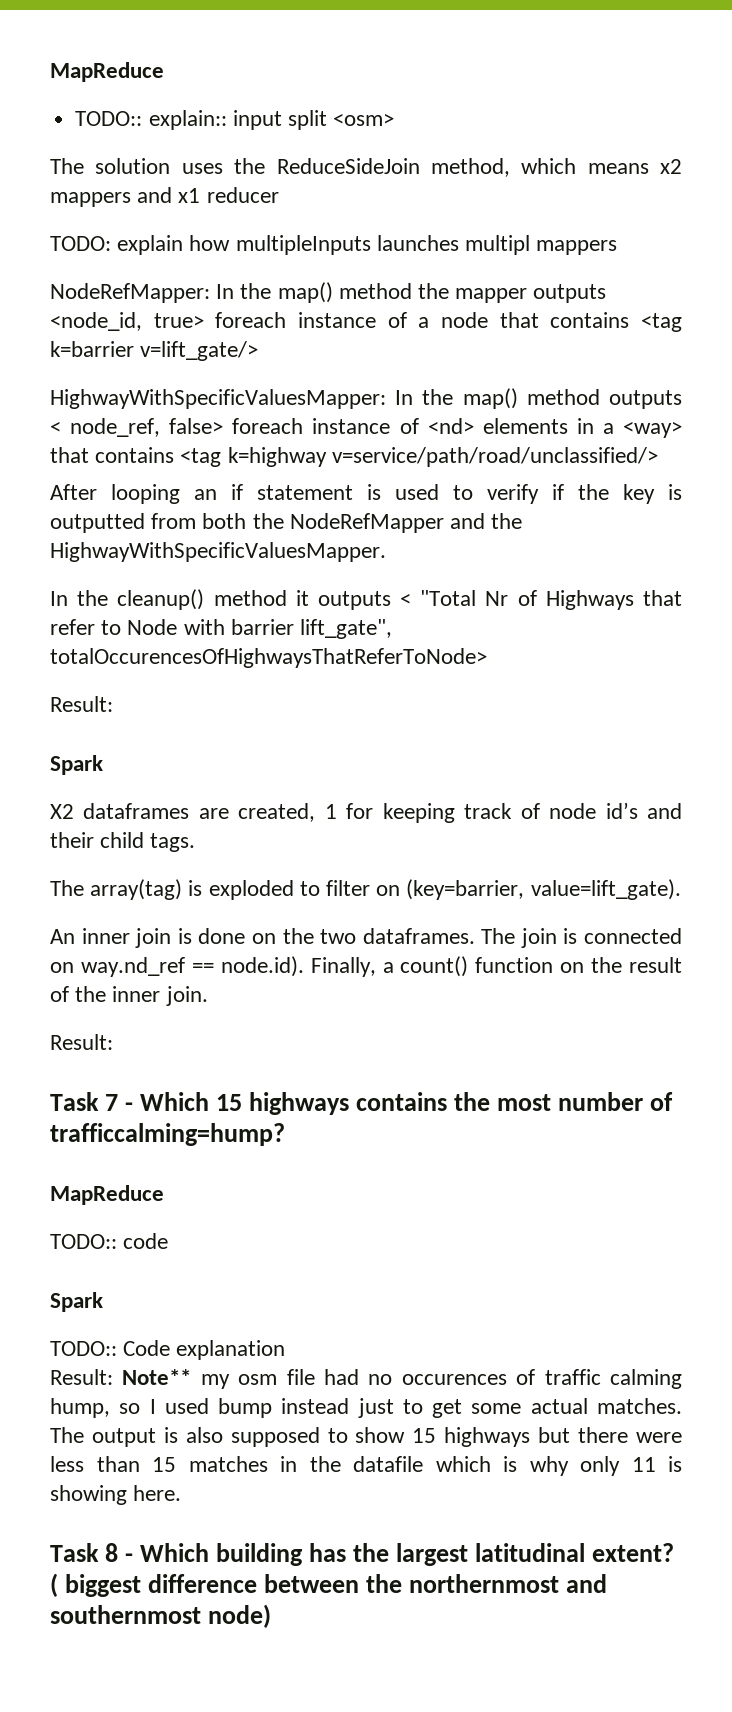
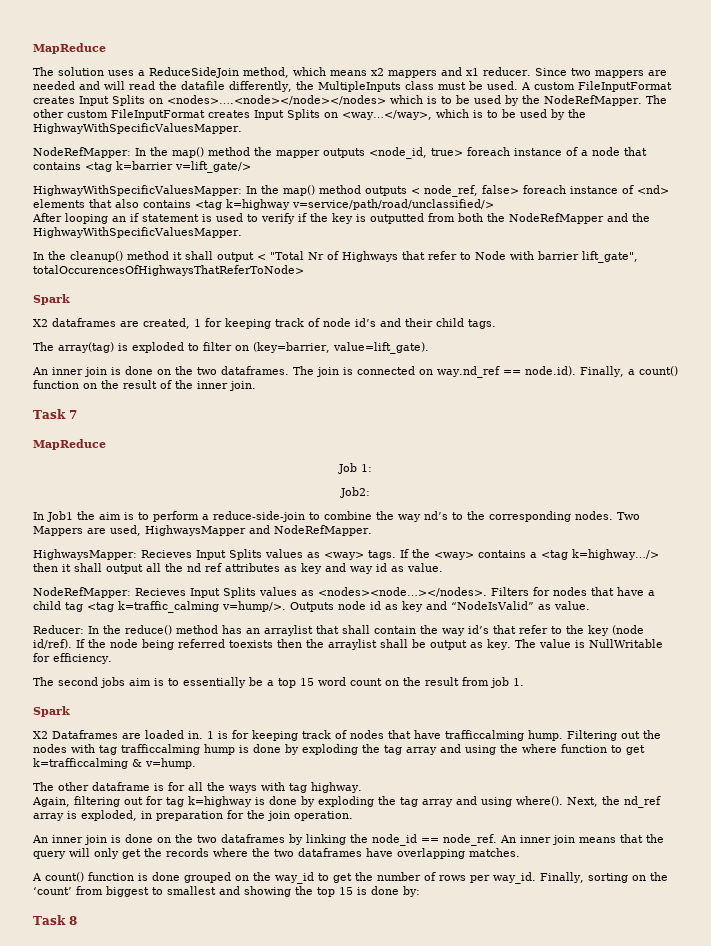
[50,62,164,82] [75,110,395,130] MapReduce // TODO:: explain:: input split <osm> -> [33,43,106,54] MapReduce
[234,158,266,174] the -> [138,70,145,76] a
[206,187,279,203] [50,235,618,255] reducer // TODO: explain how multipleInputs launches multipl mappers -> [483,67,667,78] [33,81,672,92] [33,95,667,106] [33,109,586,120] [33,123,242,134] reducer. Since two mappers are needed and will read the datafile differently, the MultipleInputs class must be used. A custom FileInputFormat creates Input Splits on <nodes>….<node></node></nodes> which is to be used by the NodeRefMapper. The other custom FileInputFormat creates Input Splits on <way…</way>, which is to be used by the HighwayWithSpecificValuesMapper.
[576,418,683,438] [50,447,89,463] in a <way> that -> [89,199,139,208] that also
[317,591,391,610] outputs -> [185,251,254,262] shall output
[50,696,113,712] // Result: -> (304, 270) none
[50,1034,113,1050] // Result: -> (256, 386) none
[125,1092,674,1115] [50,1123,285,1146] [50,1185,164,1205] [50,1233,169,1249] [50,1292,103,1312] [50,1340,286,1360] [50,1369,682,1389] [50,1398,682,1418] [50,1427,682,1447] [50,1456,682,1476] [50,1485,182,1505] [50,1543,675,1566] [50,1573,608,1597] [50,1604,272,1628] - Which 15 highways contains the most number of trafficcalming=hump? // MapReduce // TODO:: code // Spark // TODO:: Code explanation // Result: Note** my osm file had no occurences of traffic calming hump, so I used bump instead just to get some actual matches. The output is also supposed to show 15 highways but there were less than 15 matches in the datafile which is why only 11 is showing here. // Task 8 - Which building has the largest latitudinal extent? ( biggest difference between the northernmost and southernmost node) -> [33,439,106,450] [338,463,372,474] [340,487,370,498] [33,511,640,522] [33,525,372,536] [33,549,659,560] [33,563,443,574] [33,587,655,598] [33,601,590,613] [33,625,644,636] [33,639,663,650] [33,653,112,664] [33,677,524,688] [33,706,70,717] [33,730,661,741] [33,744,645,755] [33,758,196,769] [33,782,362,793] [32,796,661,808] [33,810,353,821] [32,834,664,846] [33,848,520,859] [32,872,668,884] [33,886,420,897] [33,915,77,925] // MapReduce // Job 1: // Job2: // In Job1 the aim is to perform a reduce-side-join to combine the way nd’s to the corresponding nodes. Two Mappers are used, HighwaysMapper and NodeRefMapper. // HighwaysMapper: Recieves Input Splits values as <way> tags. If the <way> contains a <tag k=highway…/> then it shall output all the nd ref attributes as key and way id as value. // NodeRefMapper: Recieves Input Splits values as <nodes><node…></nodes>. Filters for nodes that have a child tag <tag k=traffic_calming v=hump/>. Outputs node id as key and “NodeIsValid” as value. // Reducer: In the reduce() method has an arraylist that shall contain the way id’s that refer to the key (node id/ref). If the node being referred toexists then the arraylist shall be output as key. The value is NullWritable for efficiency. // The second jobs aim is to essentially be a top 15 word count on the result from job 1. // Spark // X2 Dataframes are loaded in. 1 is for keeping track of nodes that have trafficcalming hump. Filtering out the nodes with tag trafficcalming hump is done by exploding the tag array and using the where function to get k=trafficcalming & v=hump. // The other dataframe is for all the ways with tag highway. // Again, filtering out for tag k=highway is done by exploding the tag array and using where(). Next, the nd_ref array is exploded, in preparation for the join operation. // An inner join is done on the two dataframes by linking the node_id == node_ref. An inner join means that the query will only get the records where the two dataframes have overlapping matches. // A count() function is done grouped on the way_id to get the number of rows per way_id. Finally, sorting on the ‘count’ from biggest to smallest and showing the top 15 is done by: // Task 8

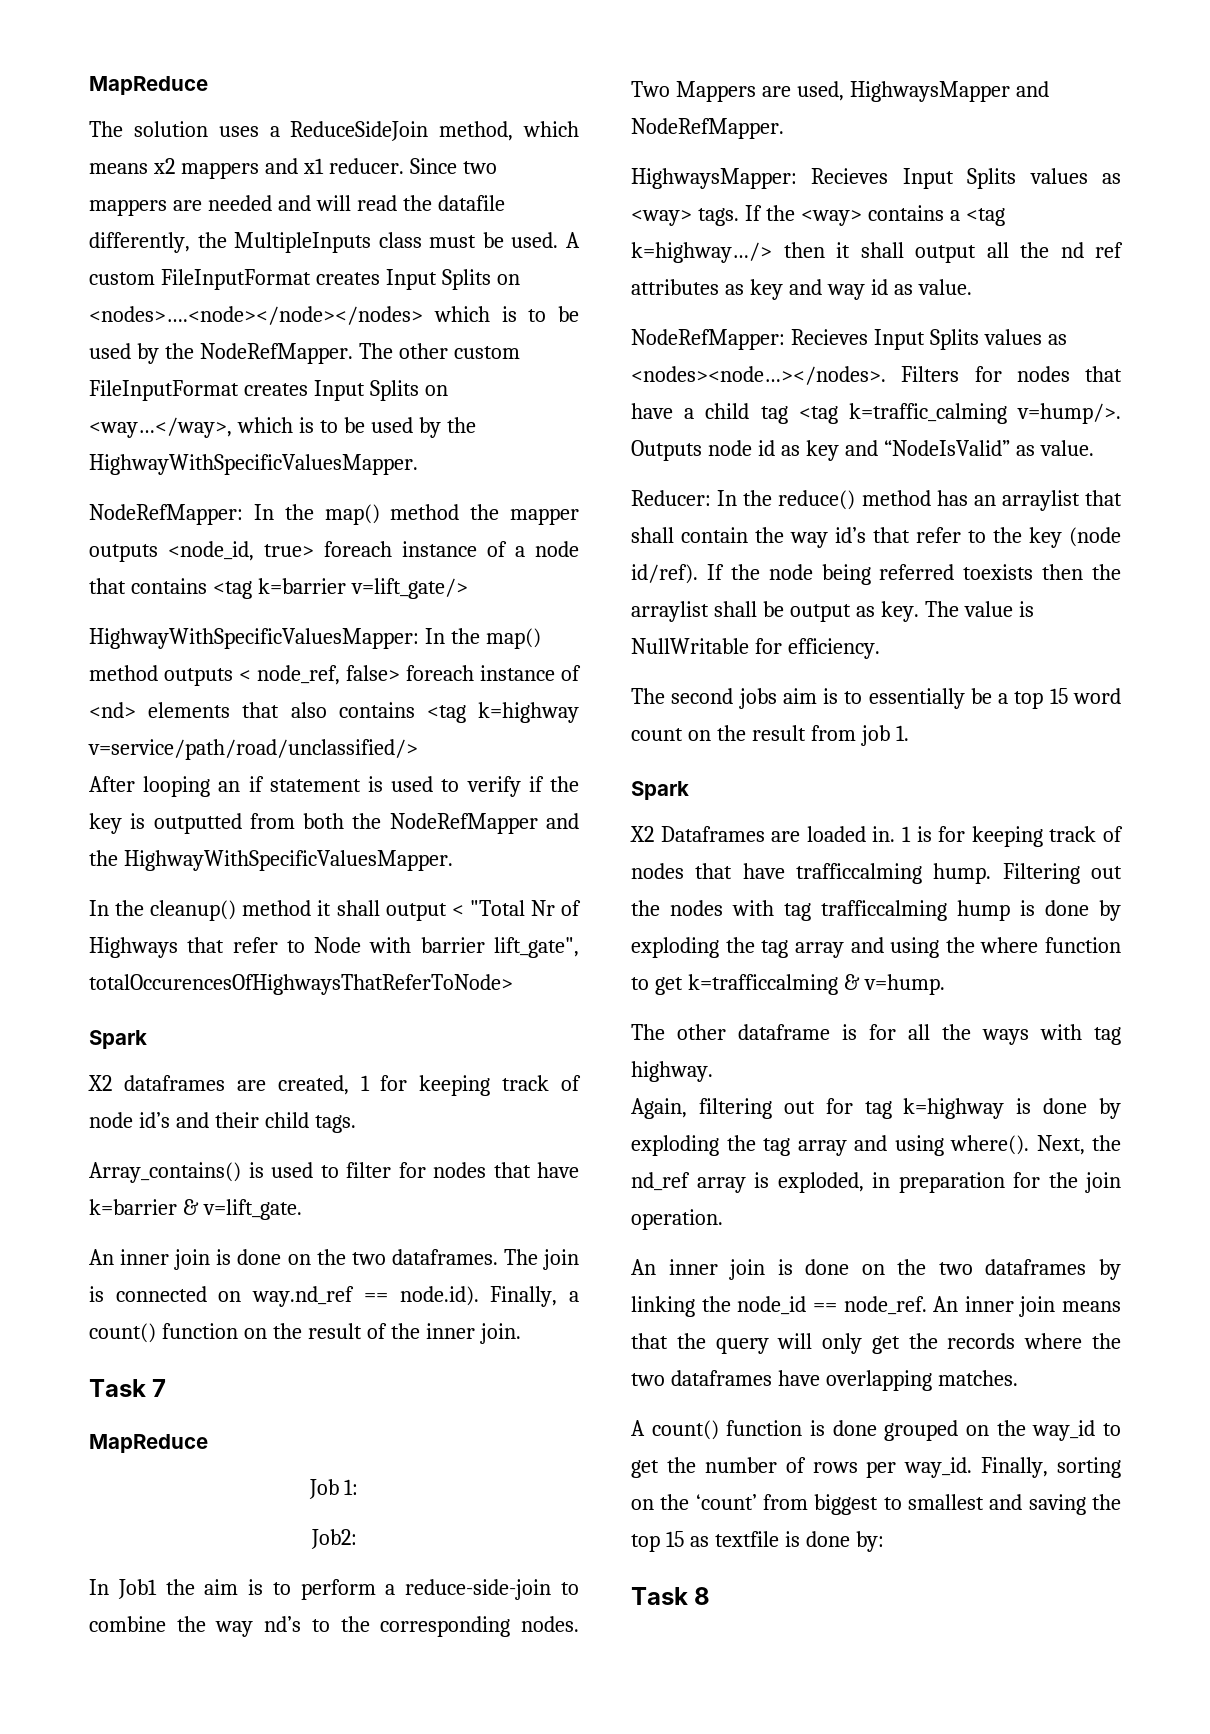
[33,342,429,354] The array(tag) is exploded to filter on (key=barrier, value=lift_gate). -> [89,1162,579,1183] [89,1199,302,1220] Array_contains() is used to filter for nodes that have k=barrier & v=lift_gate.
[244,886,291,897] showing -> [1028,1494,1086,1515] saving
(353, 891) none -> [689,1531,779,1547] as textfile

